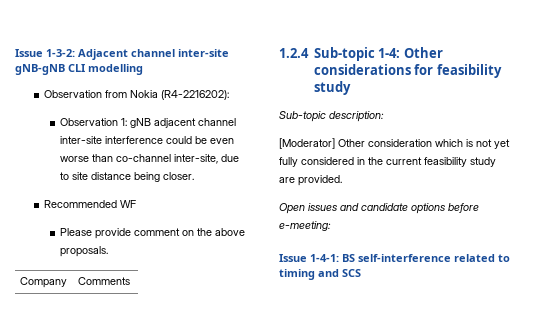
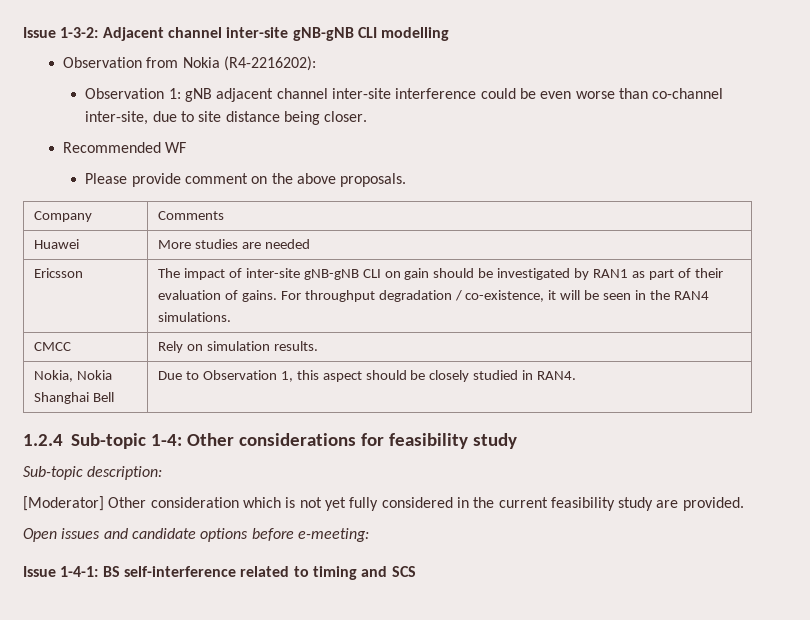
(131, 281) none -> [34,239,80,249] [158,239,310,249] [34,268,84,278] [158,268,723,280] [158,290,709,302] [158,312,232,322] [34,342,72,351] [158,341,318,353] [34,370,112,382] [34,392,114,404] [158,370,577,382] // Huawei | More studies are needed // Ericsson | The impact of inter-site gNB-gNB CLI on gain should be investigated by RAN1 as part of their evaluation of gains. For throughput degradation / co-existence, it will be seen in the RAN4 simulations. // CMCC | Rely on simulation results. // Nokia, Nokia Shanghai Bell | Due to Observation 1, this aspect should be closely studied in RAN4.

